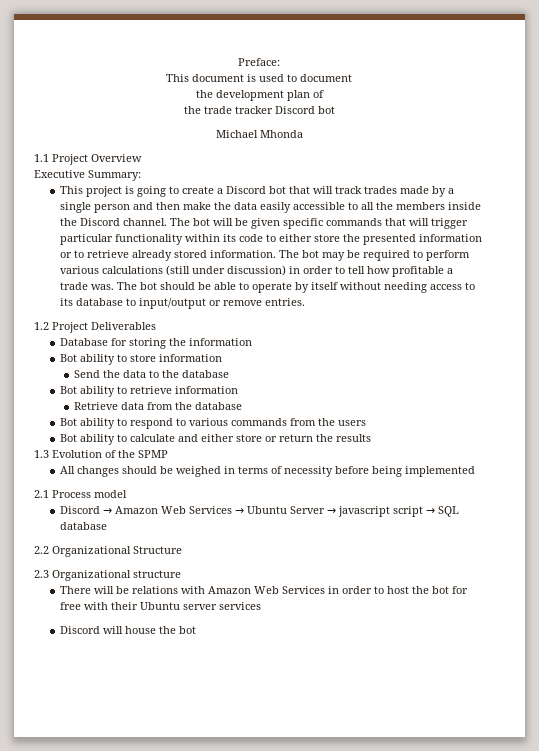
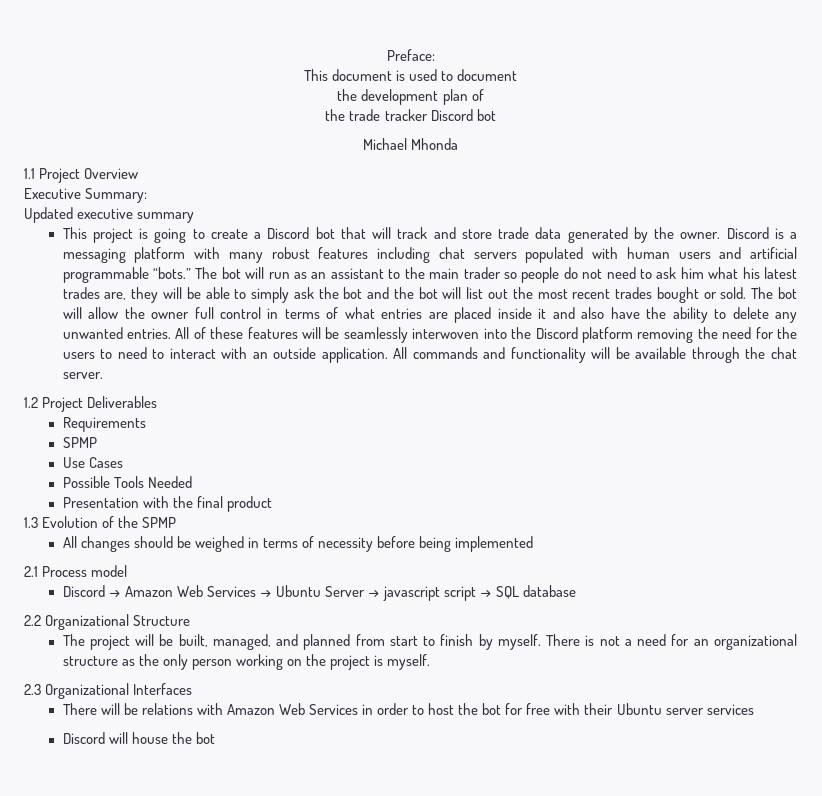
(141, 175) none -> [24,207,195,223] // Updated executive summary
[364,186,455,197] [60,202,482,213] [60,218,469,229] [60,234,483,245] [60,250,471,261] [60,265,454,277] [60,282,476,293] [60,298,306,309] [34,322,156,333] [60,338,253,349] [60,354,223,365] [74,370,230,378] [60,386,239,397] [74,402,243,410] [60,418,367,429] [60,434,372,445] trades made by a single person and then make the data easily accessible to all the members inside the Discord channel. The bot will be given specific commands that will trigger particular functionality within its code to either store the presented information or to retrieve already stored information. The bot may be required to perform various calculations (still under discussion) in order to tell how profitable a trade was. The bot should be able to operate by itself without needing access to its database to input/output or remove entries. // 1.2 Project Deliverables // Database for storing the information // Bot ability to store information // Send the data to the database // Bot ability to retrieve information // Retrieve data from the database // Bot ability to respond to various commands from the users // Bot ability to calculate and either store or return the results -> [433,227,797,243] [62,247,798,263] [62,267,797,283] [62,287,797,303] [62,307,797,323] [62,327,798,343] [62,347,798,363] [62,372,103,379] [24,396,158,412] [62,417,146,432] [62,437,97,448] [62,457,123,468] [62,476,192,488] [62,496,272,512] and store trade data generated by the owner. Discord is a messaging platform with many robust features including chat servers populated with human users and artificial programmable “bots.” The bot will run as an assistant to the main trader so people do not need to ask him what his latest trades are, they will be able to simply ask the bot and the bot will list out the most recent trades bought or sold. The bot will allow the owner full control in terms of what entries are placed inside it and also have the ability to delete any unwanted entries. All of these features will be seamlessly interwoven into the Discord platform removing the need for the users to need to interact with an outside application. All commands and functionality will be available through the chat server. // 1.2 Project Deliverables // Requirements // SPMP // Use Cases // Possible Tools Needed // Presentation with the final product
(182, 550) none -> [62,634,797,650] [62,654,431,670] // The project will be built, managed, and planned from start to finish by myself. There is not a need for an organizational structure as the only person working on the project is myself.
[133,570,181,578] structure -> [133,683,193,695] Interfaces

